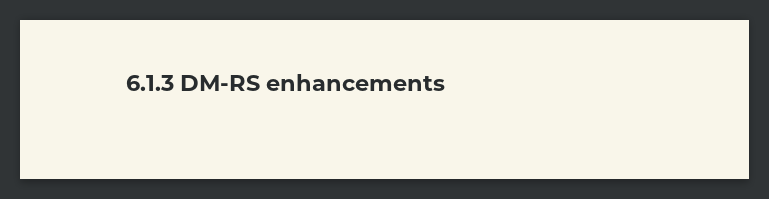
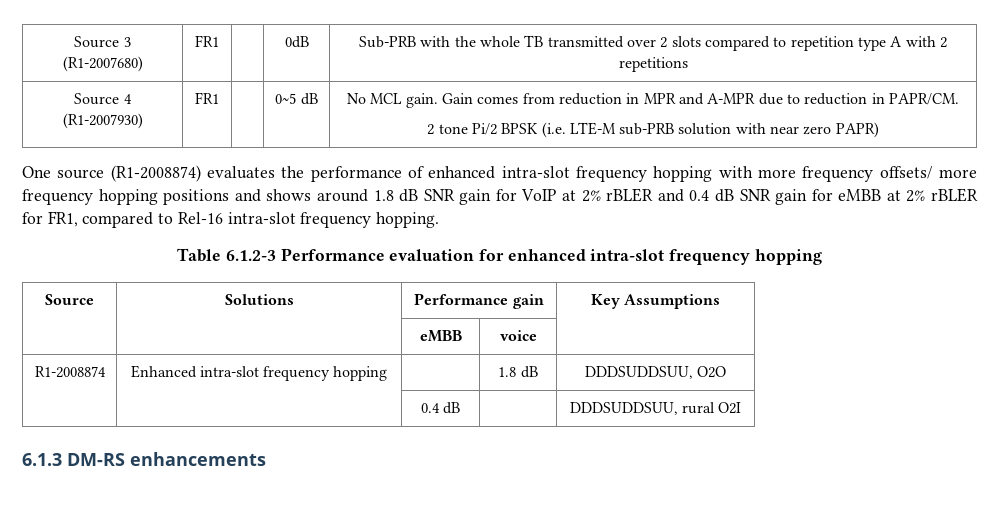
(126, 83) none -> [74,36,131,48] [62,56,143,72] [195,35,219,47] [284,36,309,48] [359,35,947,51] [618,57,688,72] [74,93,132,105] [62,113,143,129] [195,92,219,104] [275,93,318,105] [347,93,959,108] [427,122,879,138] [22,165,978,182] [22,188,979,205] [22,211,440,228] [177,248,822,265] [45,294,94,305] [224,294,294,305] [414,293,544,309] [590,294,721,309] [419,330,462,342] [499,330,537,341] [34,366,106,378] [130,365,388,381] [498,366,538,378] [584,366,727,379] [420,402,461,414] [569,402,742,415] Source 3 (R1-2007680) | FR1 | | 0dB | Sub-PRB with the whole TB transmitted over 2 slots compared to repetition type A with 2 repetitions // Source 4 (R1-2007930) | FR1 | | 0~5 dB | No MCL gain. Gain comes from reduction in MPR and A-MPR due to reduction in PAPR/CM. // 2 tone Pi/2 BPSK (i.e. LTE-M sub-PRB solution with near zero PAPR) // One source (R1-2008874) evaluates the performance of enhanced intra-slot frequency hopping with more frequency offsets/ more frequency hopping positions and shows around 1.8 dB SNR gain for VoIP at 2% rBLER and 0.4 dB SNR gain for eMBB at 2% rBLER for FR1, compared to Rel-16 intra-slot frequency hopping. // Table 6.1.2-3 Performance evaluation for enhanced intra-slot frequency hopping // Source | Solutions | Performance gain | Key Assumptions // | | eMBB | voice | // R1-2008874 | Enhanced intra-slot frequency hopping | | 1.8 dB | DDDSUDDSUU, O2O // | | 0.4 dB | | DDDSUDDSUU, rural O2I //

